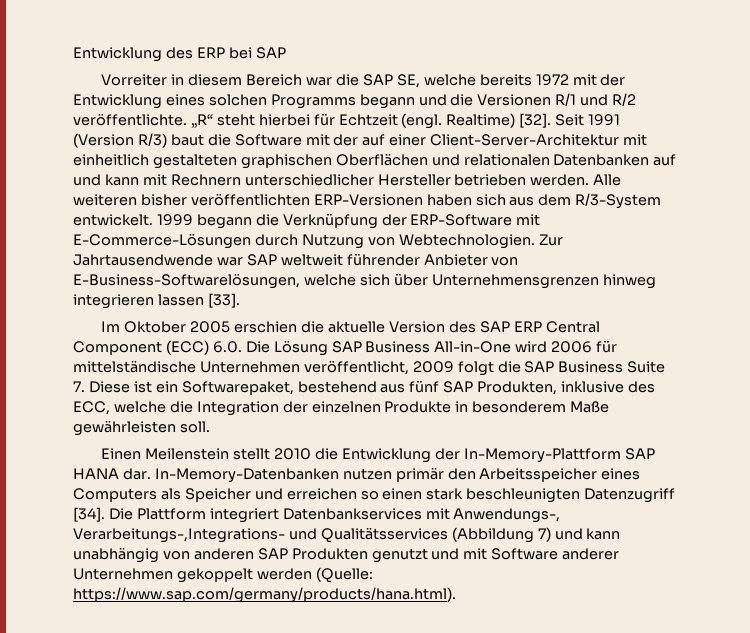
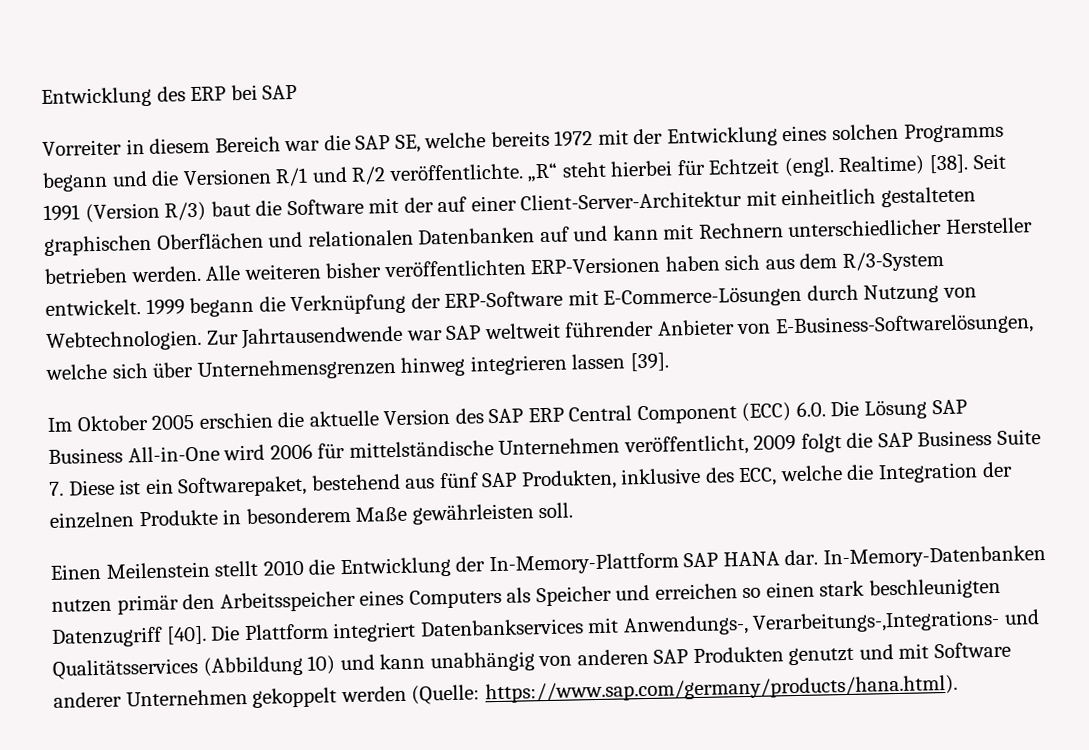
[519,113,552,128] [32]. -> [929,154,970,174] [38].
[207,293,240,308] [33]. -> [629,352,669,372] [39].
[73,507,105,522] [34]. -> [165,625,207,645] [40].
[537,527,551,542] 7) -> [307,655,336,675] 10)

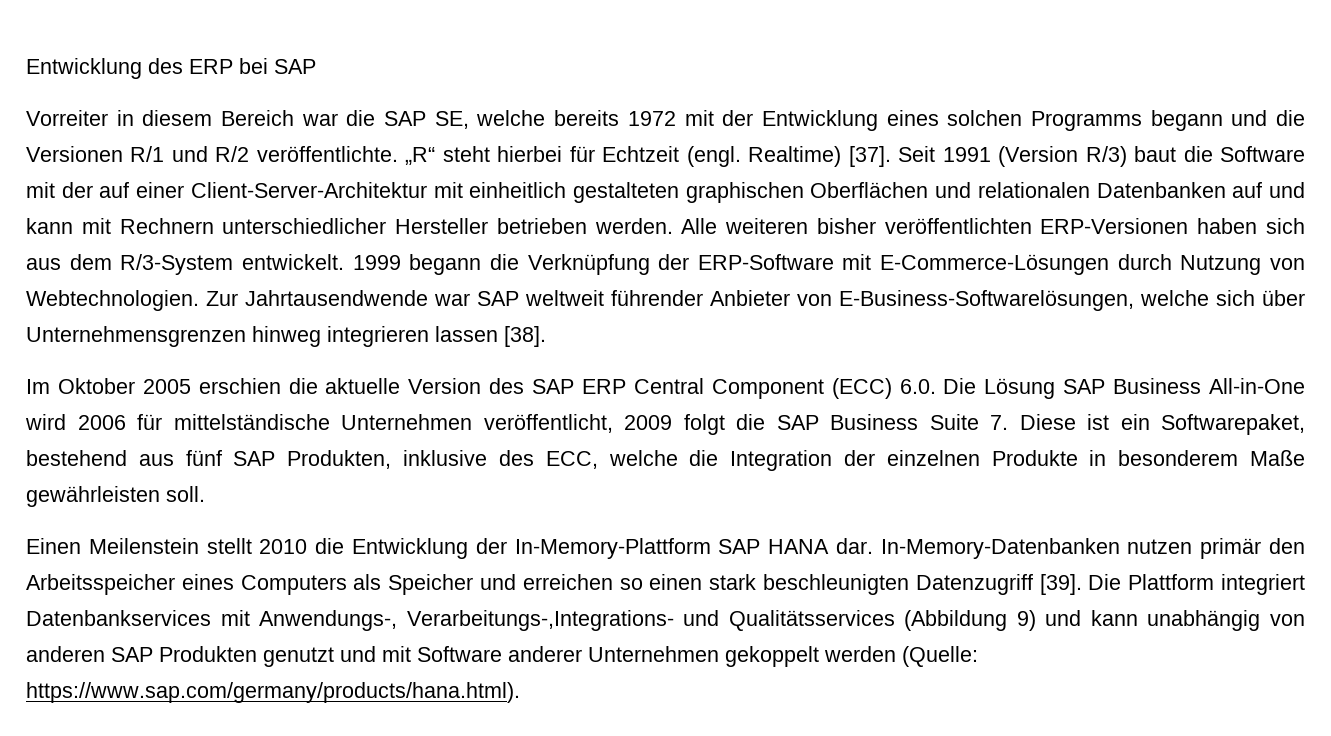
[929,154,970,174] [38]. -> [848,146,891,167] [37].
[629,352,669,372] [39]. -> [504,326,546,347] [38].
[165,625,207,645] [40]. -> [1039,574,1082,595] [39].
[307,655,336,675] 10) -> [1016,610,1036,631] 9)

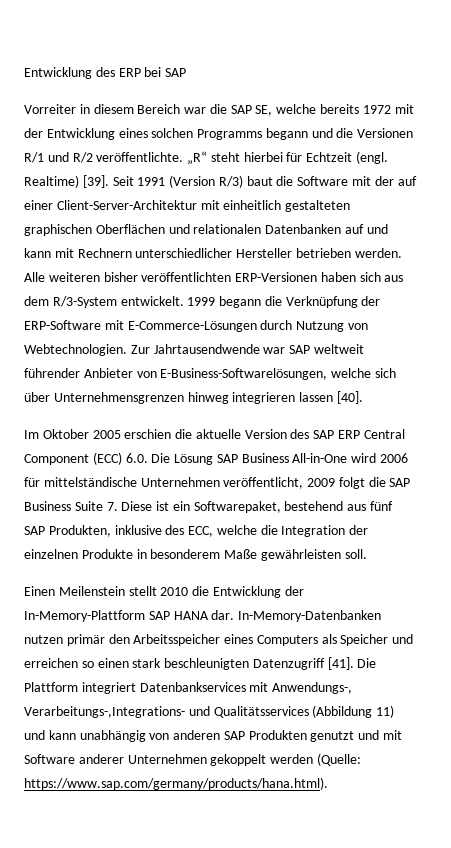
[848,146,891,167] [37]. -> [82,175,109,188] [39].
[504,326,546,347] [38]. -> [336,391,363,404] [40].
[1039,574,1082,595] [39]. -> [327,657,354,670] [41].
[1016,610,1036,631] 9) -> [376,705,395,718] 11)

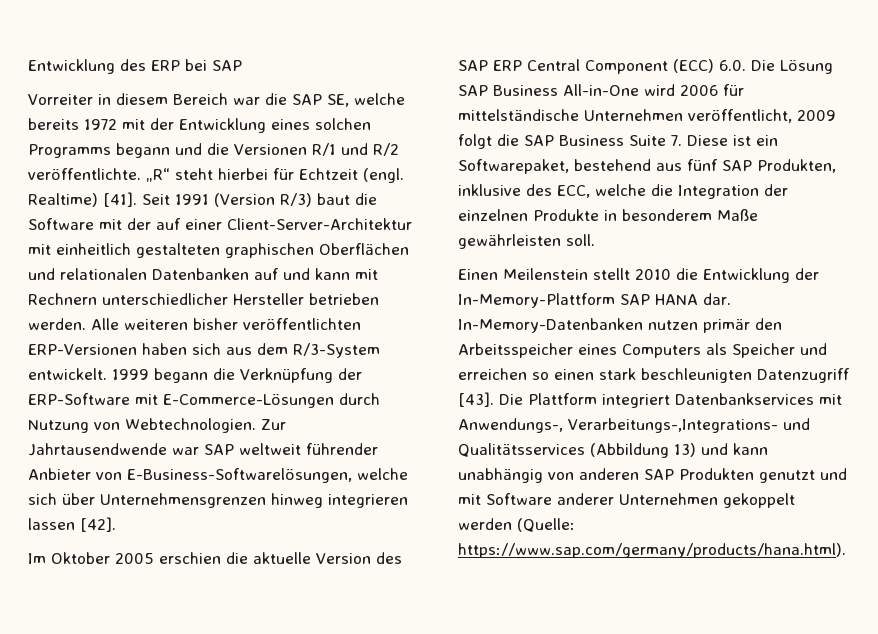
[82,175,109,188] [39]. -> [103,192,137,207] [41].
[336,391,363,404] [40]. -> [80,517,116,532] [42].
[327,657,354,670] [41]. -> [458,392,494,407] [43].
[376,705,395,718] 11) -> [674,443,696,457] 13)

